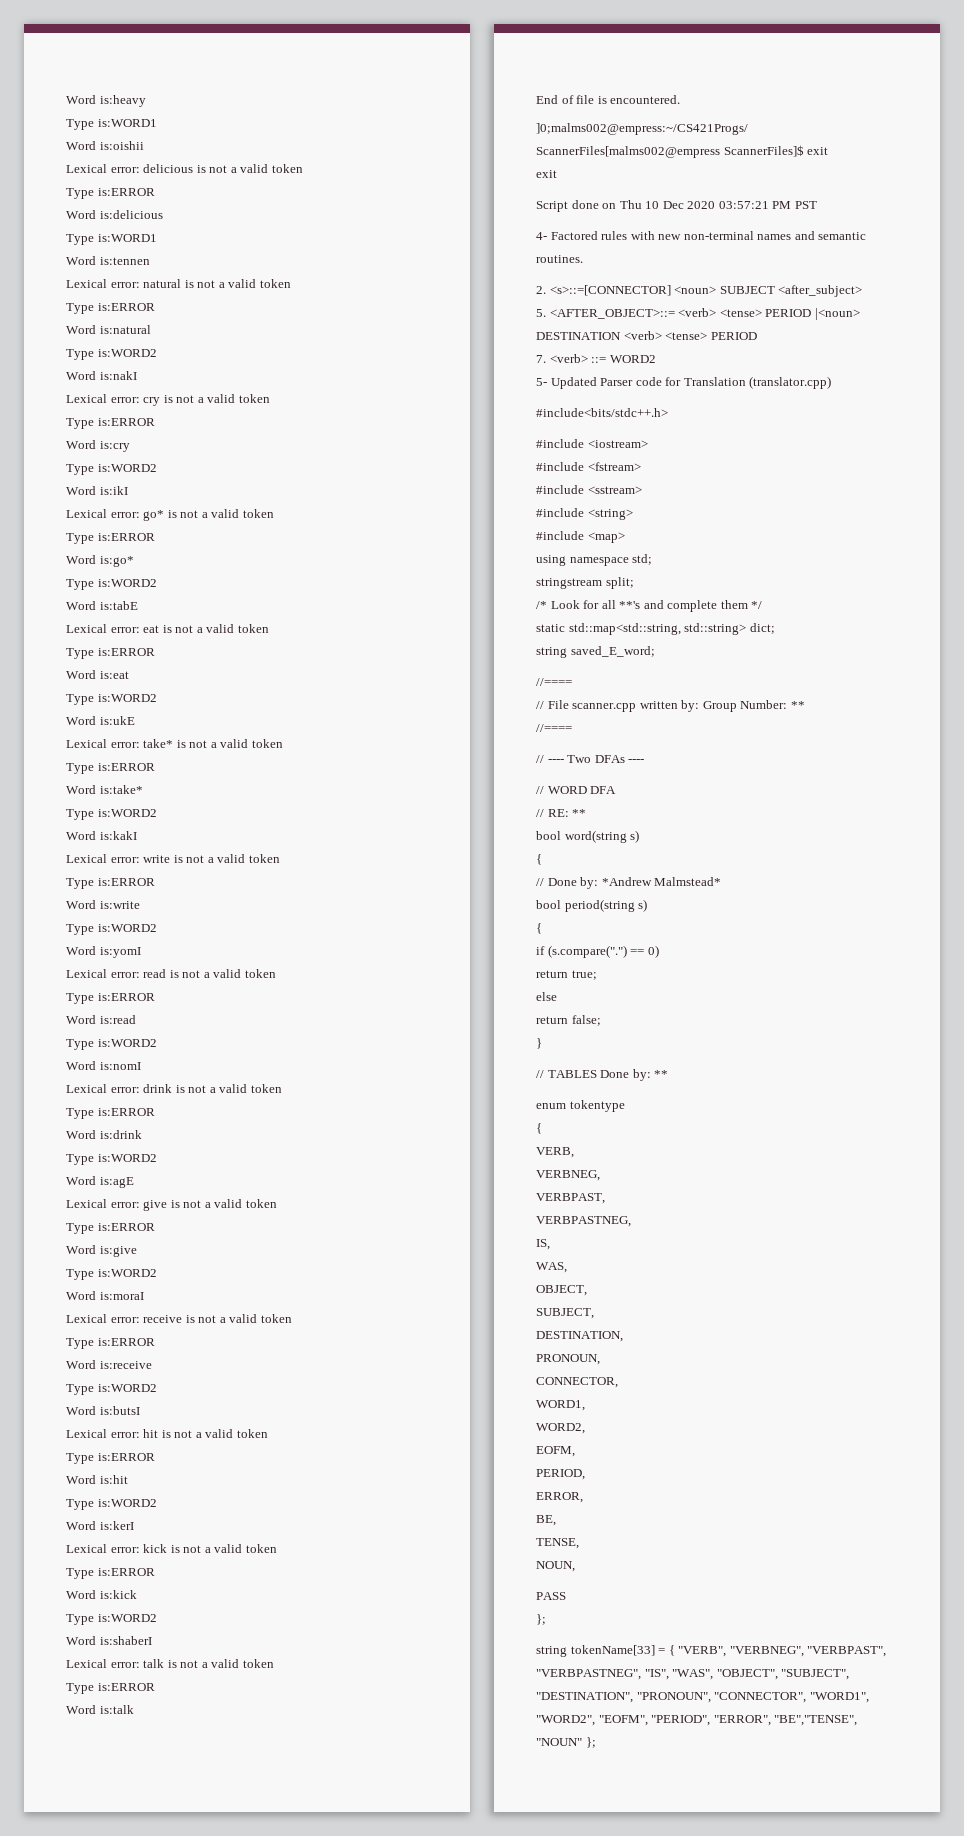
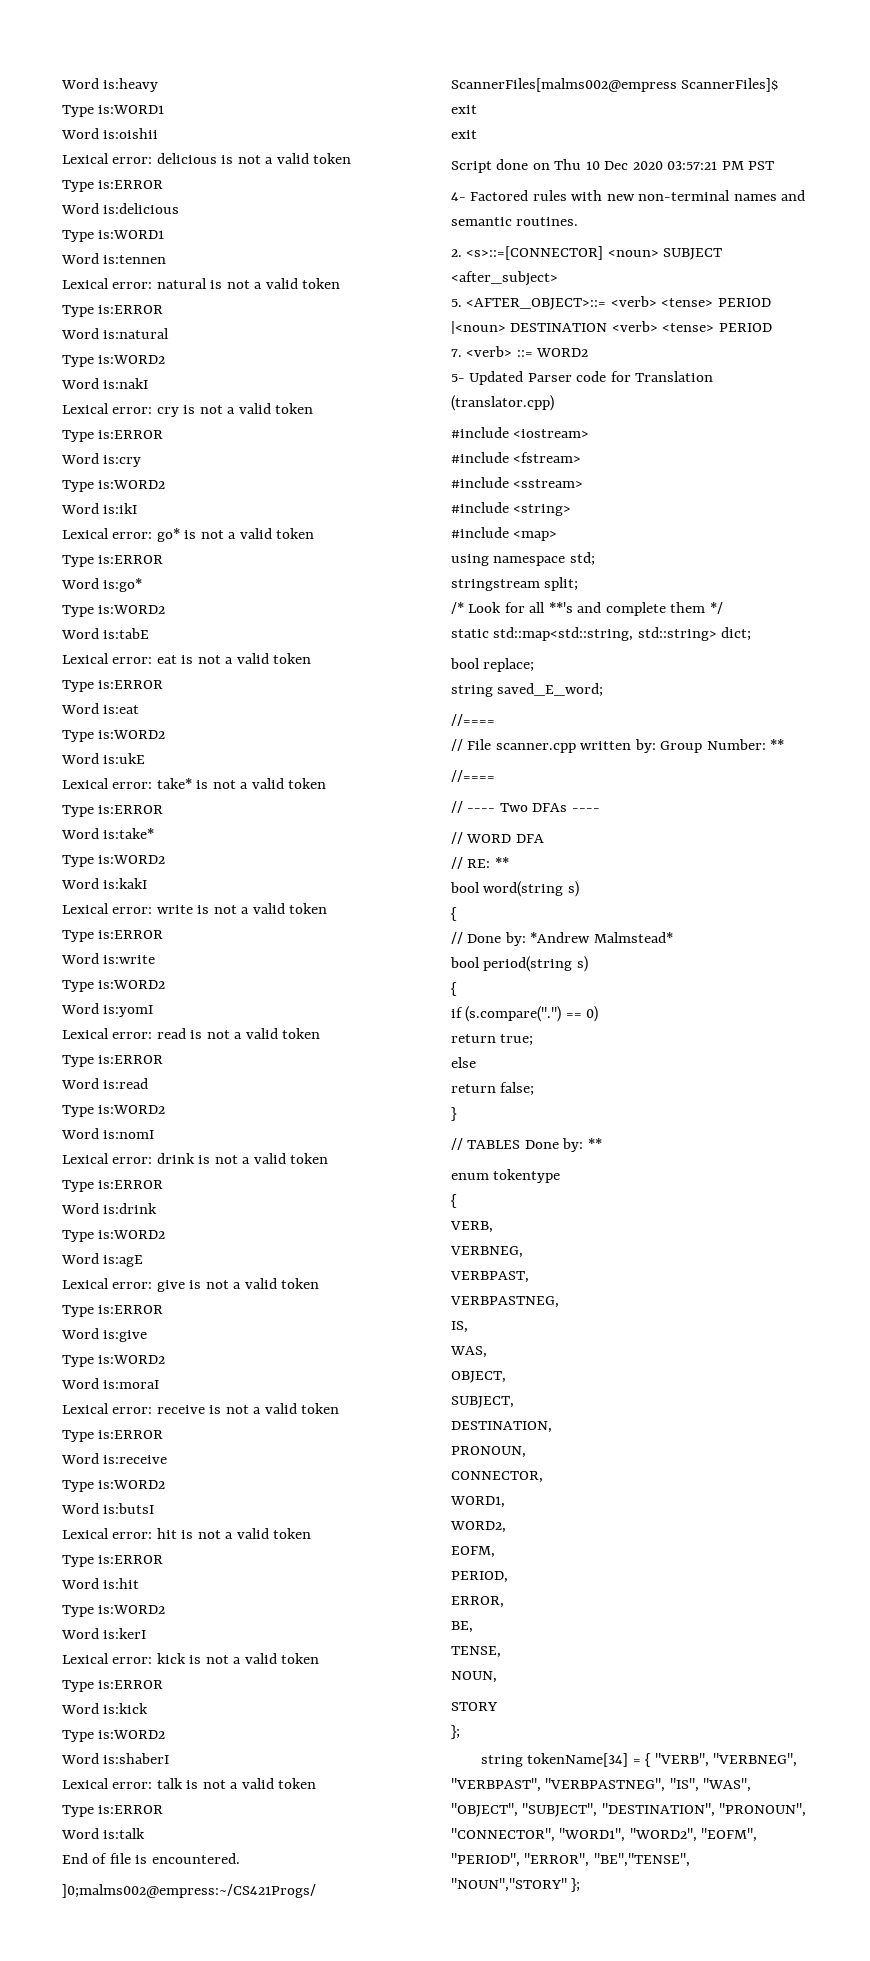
[536,408,668,417] // #include<bits/stdc++.h> -> (554, 403) none
(775, 628) none -> [450,658,535,672] // bool replace;
[536,1592,566,1600] PASS -> [451,1702,497,1711] STORY
[570,1645,655,1656] tokenName[33] -> [527,1753,629,1767] tokenName[34]
[536,1738,582,1746] "NOUN" -> [451,1878,567,1892] "NOUN","STORY"

